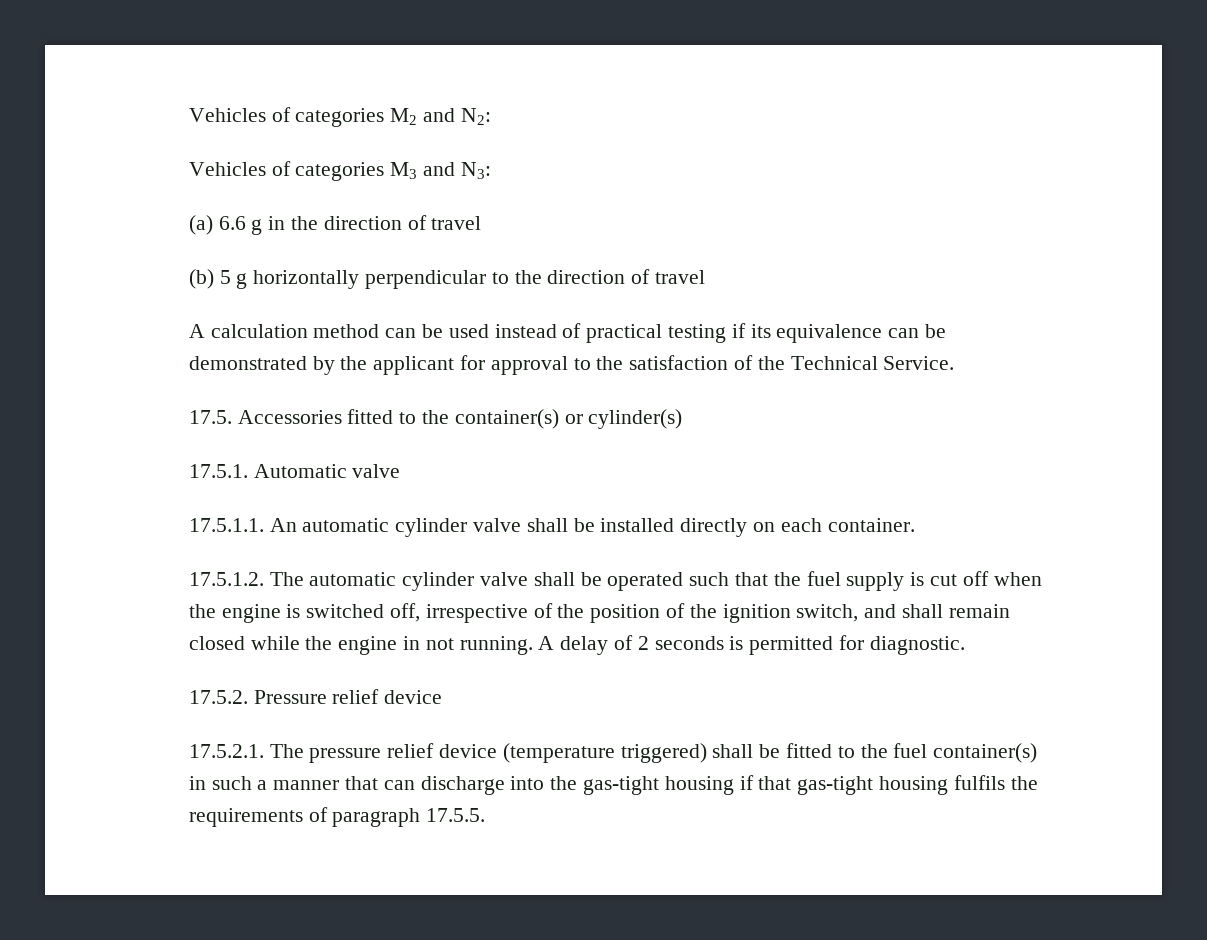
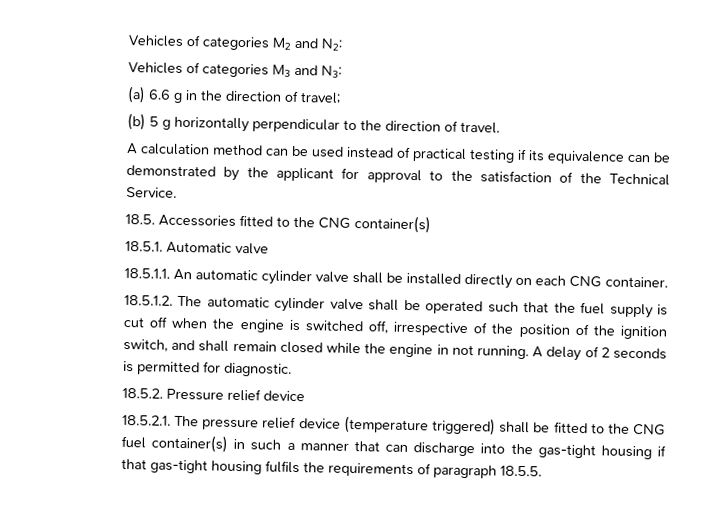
[431,216,482,230] travel -> [299,92,341,104] travel;
[654,270,705,284] travel -> [459,121,500,134] travel.
[188,410,232,424] 17.5. -> [124,213,155,225] 18.5.
[454,409,683,429] [188,464,248,478] container(s) or cylinder(s) // 17.5.1. -> [317,215,431,234] [124,240,163,252] CNG container(s) // 18.5.1.
[188,518,264,532] 17.5.1.1. -> [123,267,170,279] 18.5.1.1.
(822, 525) none -> [568,275,602,288] CNG
[188,572,264,586] 17.5.1.2. -> [123,294,173,306] 18.5.1.2.
[188,690,248,704] 17.5.2. -> [121,387,163,399] 18.5.2.
[188,744,264,758] 17.5.2.1. -> [121,414,171,426] 18.5.2.1.
(888, 751) none -> [632,423,666,436] CNG
[426,808,486,822] 17.5.5. -> [499,465,542,477] 18.5.5.

